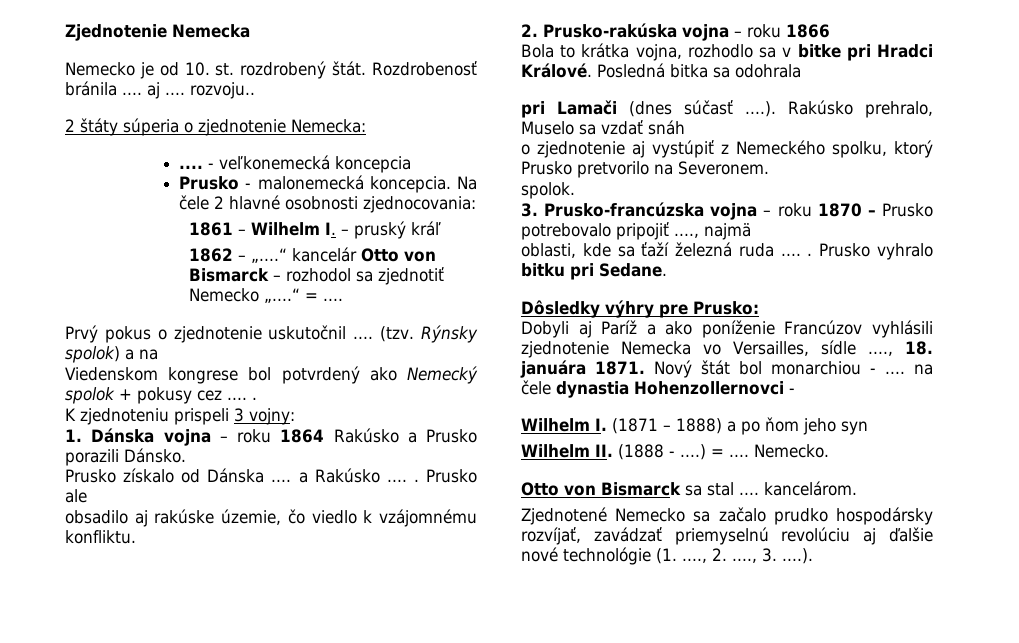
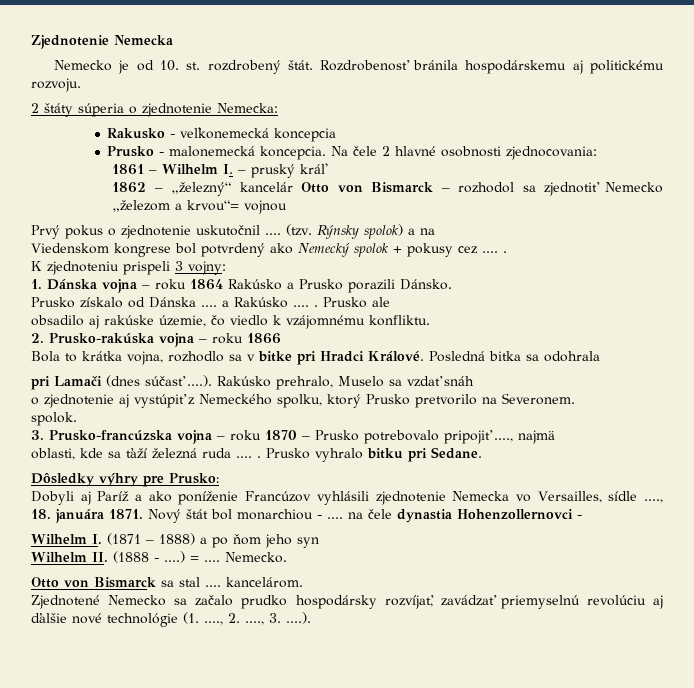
[122,82,255,99] .... aj .... rozvoju.. -> [465,60,664,74] [31,78,81,92] hospodárskemu aj politickému rozvoju.
[179,165,204,169] .... -> [107,128,166,139] Rakusko
[250,248,287,263] „....“ -> [171,182,232,196] „železný“
[263,288,343,303] „....“ = .... -> [112,200,288,214] „železom a krvou“= vojnou

